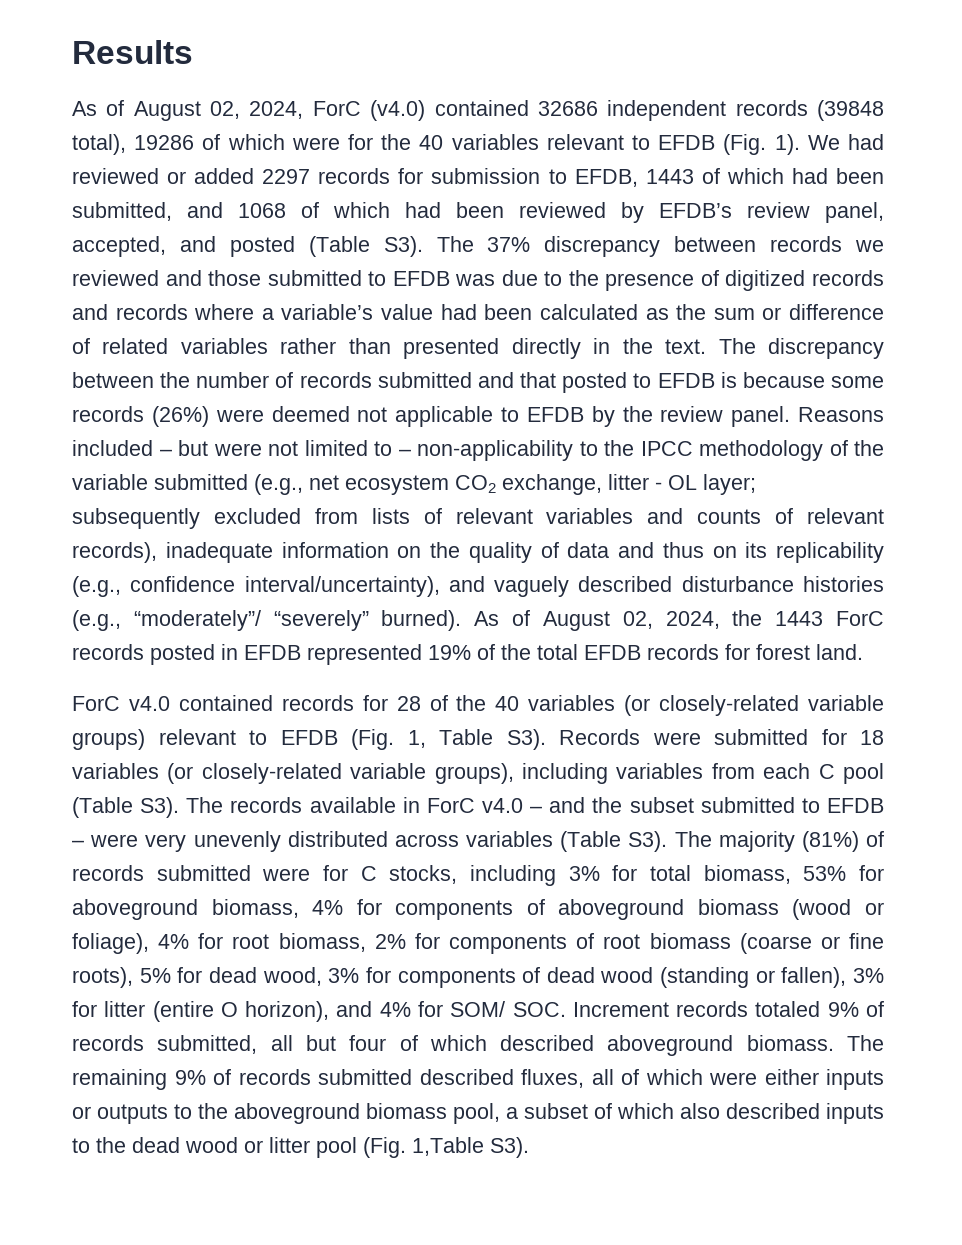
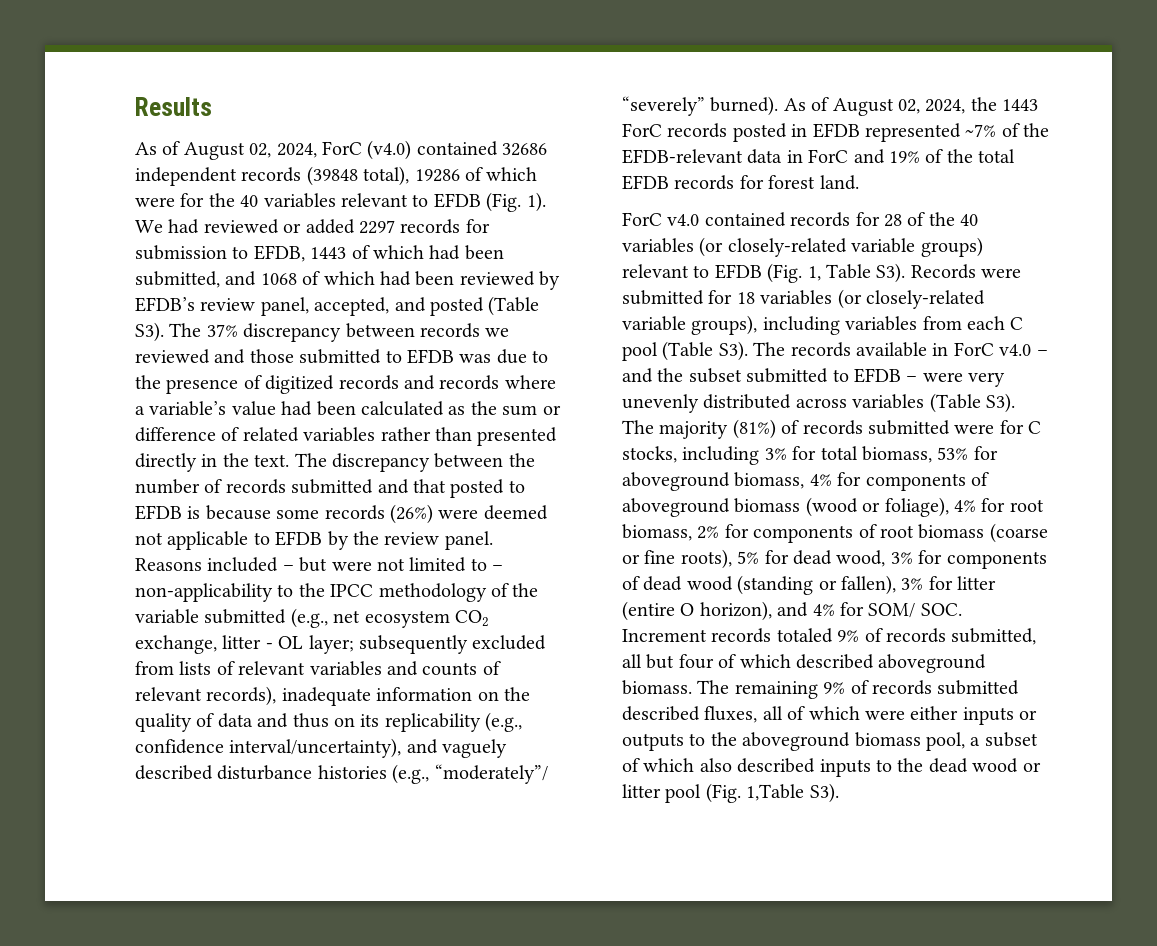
(422, 654) none -> [965,123,1050,137] [622,149,885,164] ~7% of the EFDB-relevant data in ForC and

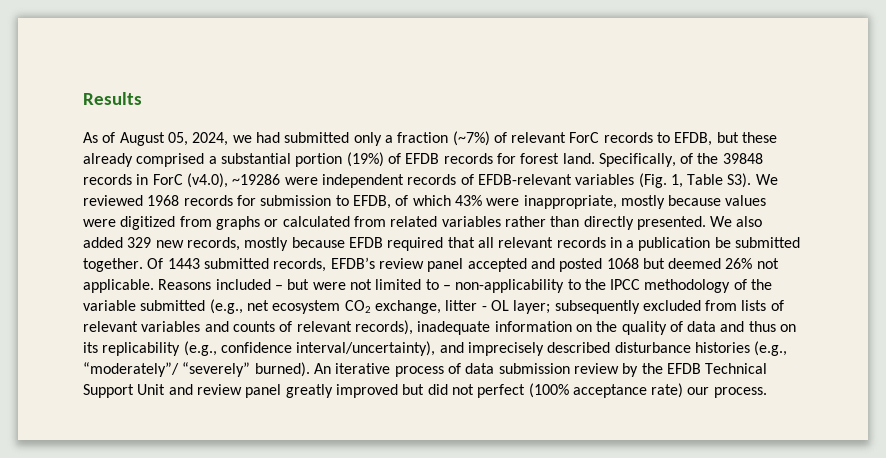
[249,140,548,160] [135,166,538,186] [135,192,546,212] [135,219,395,234] 02, 2024, ForC (v4.0) contained 32686 independent records (39848 total), 19286 of which were for the 40 variables relevant to EFDB (Fig. 1). We had reviewed or added 2297 -> [167,131,778,146] [83,152,763,167] [83,173,778,188] [83,195,180,206] 05, 2024, we had submitted only a fraction (~7%) of relevant ForC records to EFDB, but these already comprised a substantial portion (19%) of EFDB records for forest land. Specifically, of the 39848 records in ForC (v4.0), ~19286 were independent records of EFDB-relevant variables (Fig. 1, Table S3). We reviewed 1968
[310,245,504,260] [135,271,561,290] [135,296,540,316] [135,322,510,342] [135,349,549,364] [135,375,556,394] [135,401,561,416] [135,427,558,446] [135,453,535,472] [135,479,525,498] [135,504,548,524] [135,531,493,550] 1443 of which had been submitted, and 1068 of which had been reviewed by EFDB’s review panel, accepted, and posted (Table S3). The 37% discrepancy between records we reviewed and those submitted to EFDB was due to the presence of digitized records and records where a variable’s value had been calculated as the sum or difference of related variables rather than presented directly in the text. The discrepancy between the number of records submitted and that posted to EFDB is because some records (26%) were deemed not applicable to EFDB by the review panel. -> [395,195,767,209] [83,216,763,230] [83,237,801,251] [83,257,779,272] [83,279,154,293] of which 43% were inappropriate, mostly because values were digitized from graphs or calculated from related variables rather than directly presented. We also added 329 new records, mostly because EFDB required that all relevant records in a publication be submitted together. Of 1443 submitted records, EFDB’s review panel accepted and posted 1068 but deemed 26% not applicable.
[442,739,508,758] vaguely -> [467,342,544,356] imprecisely
[783,97,1039,116] [622,123,1050,142] [622,149,1016,164] [622,175,859,190] [622,212,979,227] [622,237,983,257] [622,263,1022,283] [622,289,985,309] [622,315,1024,335] [622,341,1048,361] [622,368,1006,387] [622,393,1015,413] [622,419,1042,439] [622,446,998,465] [622,472,989,491] [622,497,1044,517] [622,523,1048,543] [622,549,1047,569] [622,575,997,595] [622,601,962,621] [622,628,1037,645] [622,654,987,673] [622,680,1020,699] [622,706,1038,725] [622,732,1038,751] [622,758,1041,777] [622,783,839,803] As of August 02, 2024, the 1443 ForC records posted in EFDB represented ~7% of the EFDB-relevant data in ForC and 19% of the total EFDB records for forest land. // ForC v4.0 contained records for 28 of the 40 variables (or closely-related variable groups) relevant to EFDB (Fig. 1, Table S3). Records were submitted for 18 variables (or closely-related variable groups), including variables from each C pool (Table S3). The records available in ForC v4.0 – and the subset submitted to EFDB – were very unevenly distributed across variables (Table S3). The majority (81%) of records submitted were for C stocks, including 3% for total biomass, 53% for aboveground biomass, 4% for components of aboveground biomass (wood or foliage), 4% for root biomass, 2% for components of root biomass (coarse or fine roots), 5% for dead wood, 3% for components of dead wood (standing or fallen), 3% for litter (entire O horizon), and 4% for SOM/ SOC. Increment records totaled 9% of records submitted, all but four of which described aboveground biomass. The remaining 9% of records submitted described fluxes, all of which were either inputs or outputs to the aboveground biomass pool, a subset of which also described inputs to the dead wood or litter pool (Fig. 1,Table S3). -> [313,363,768,377] [83,383,767,398] An iterative process of data submission review by the EFDB Technical Support Unit and review panel greatly improved but did not perfect (100% acceptance rate) our process.

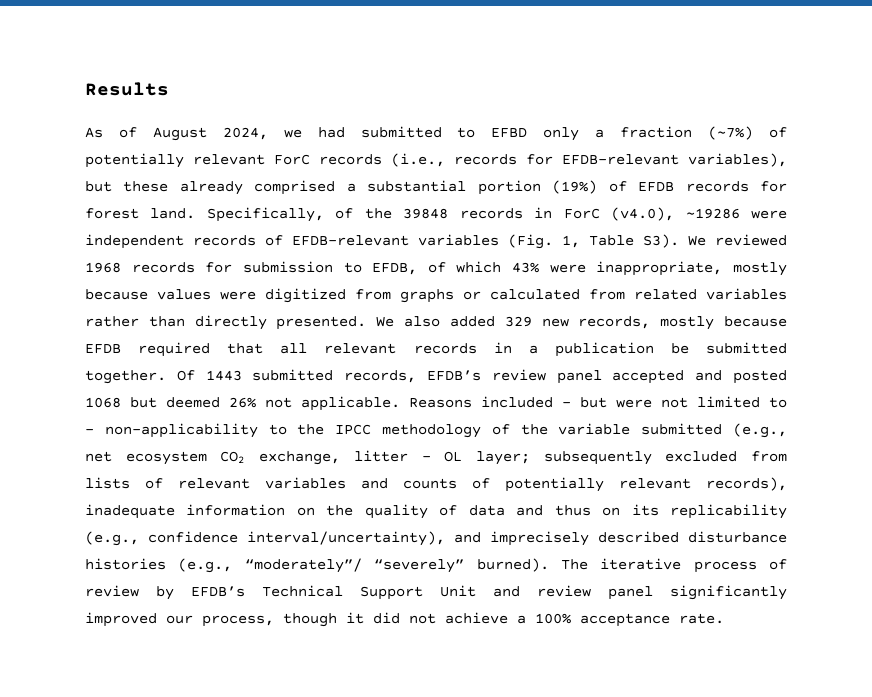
[167,132,188,146] 05, -> (207, 134) none
(350, 137) none -> [457,127,528,138] to EFBD
(507, 137) none -> [85,153,184,168] potentially
[657,132,713,146] to EFDB, -> [391,153,787,167] (i.e., records for EFDB-relevant variables),
(293, 326) none -> [505,477,604,492] potentially
[313,363,331,374] An -> [560,559,588,570] The
[465,363,701,377] data submission review by the EFDB -> [85,585,245,600] review by EFDB’s
[285,383,767,398] greatly improved but did not perfect (100% acceptance rate) our process. -> [670,585,787,600] [85,612,724,627] significantly improved our process, though it did not achieve a 100% acceptance rate.

